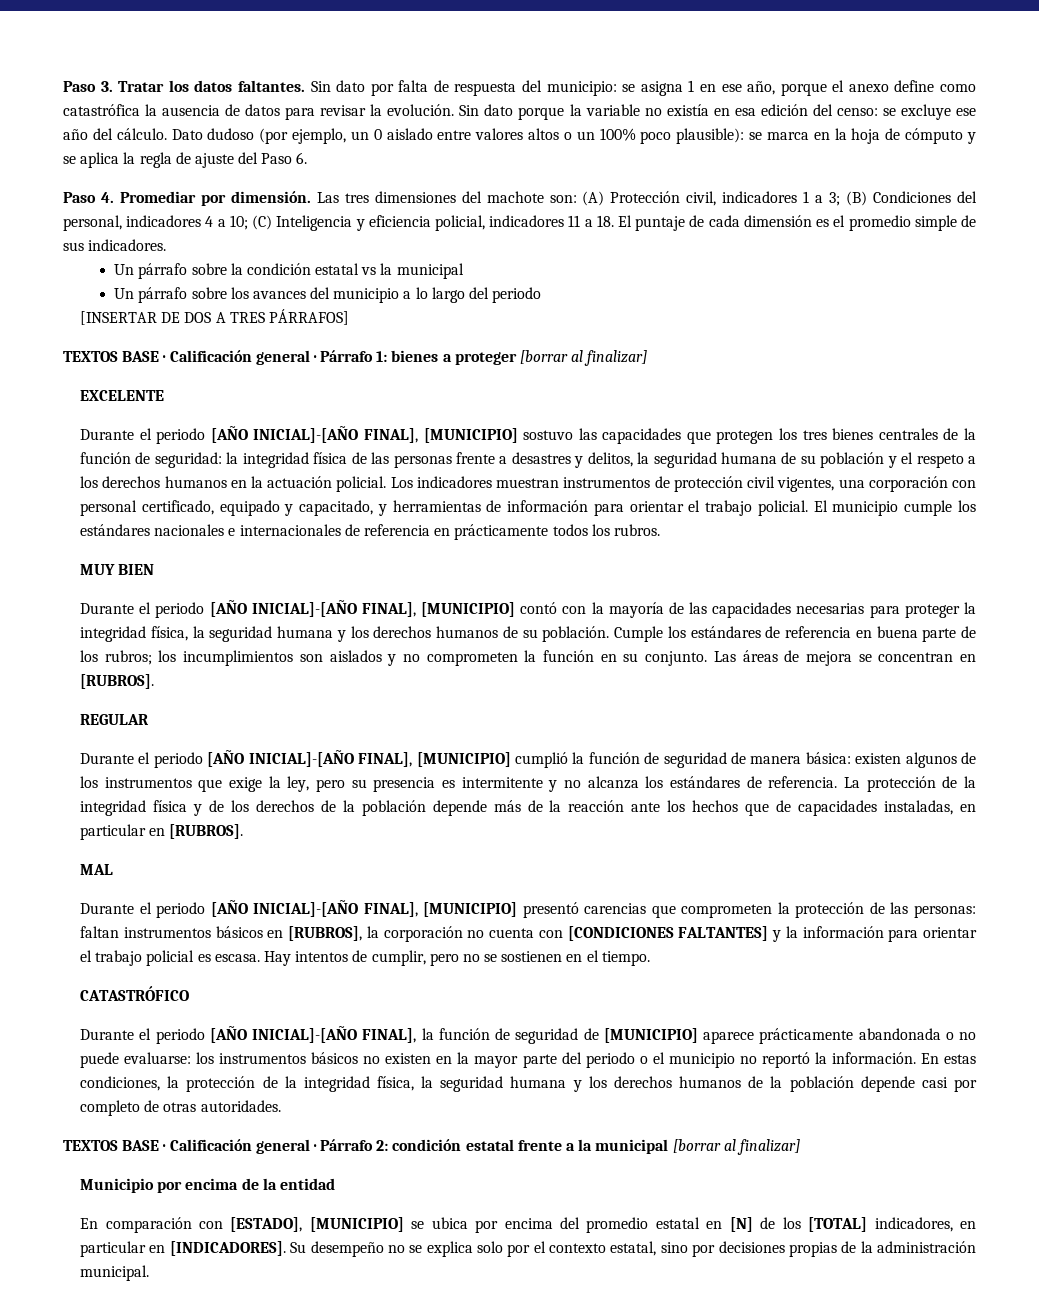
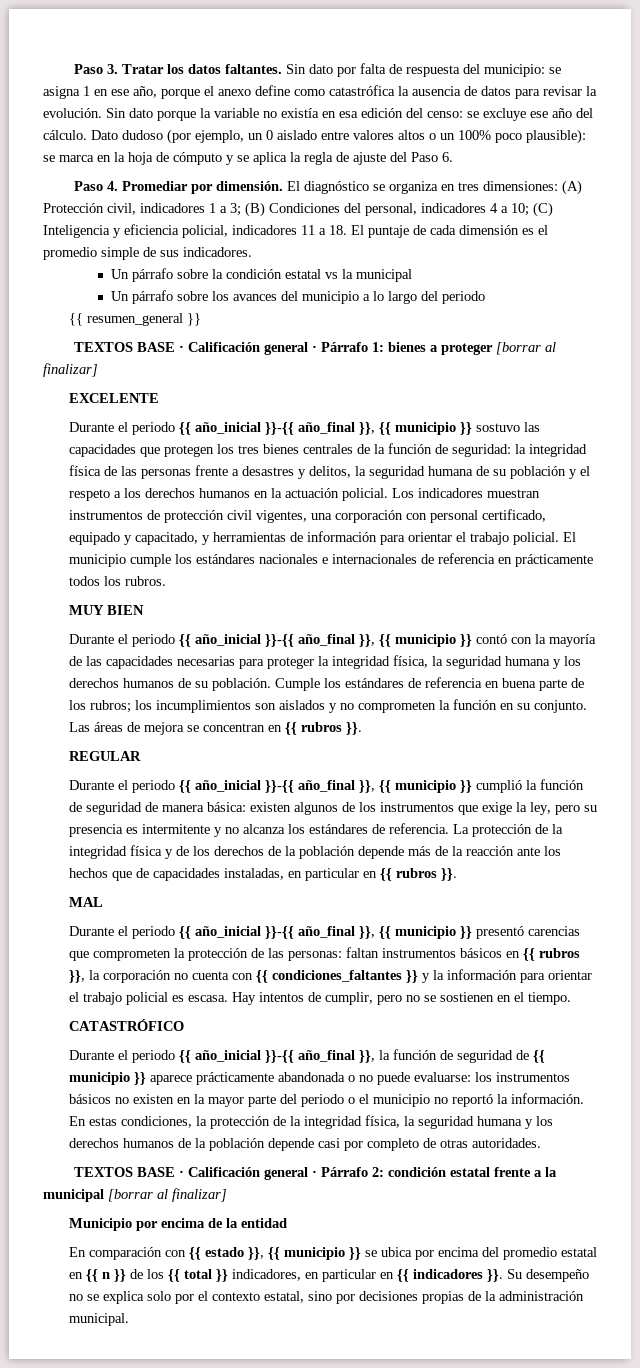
[316,191,577,203] Las tres dimensiones del machote son: -> [286,181,558,194] El diagnóstico se organiza en tres dimensiones:
[80,309,349,325] [INSERTAR DE DOS A TRES PÁRRAFOS] -> [68,313,201,326] {{ resumen_general }}
[210,426,518,443] [AÑO INICIAL]-[AÑO FINAL], [MUNICIPIO] -> [178,422,472,435] {{ año_inicial }}-{{ año_final }}, {{ municipio }}
[209,600,516,617] [AÑO INICIAL]-[AÑO FINAL], [MUNICIPIO] -> [178,634,472,647] {{ año_inicial }}-{{ año_final }}, {{ municipio }}
[80,674,155,689] [RUBROS]. -> [284,722,362,735] {{ rubros }}.
[207,750,511,767] [AÑO INICIAL]-[AÑO FINAL], [MUNICIPIO] -> [178,780,472,793] {{ año_inicial }}-{{ año_final }}, {{ municipio }}
[169,824,244,839] [RUBROS]. -> [379,868,457,881] {{ rubros }}.
[210,900,518,917] [AÑO INICIAL]-[AÑO FINAL], [MUNICIPIO] -> [178,926,472,939] {{ año_inicial }}-{{ año_final }}, {{ municipio }}
[288,926,363,941] [RUBROS], -> [522,948,580,961] [68,970,85,983] {{ rubros }},
[567,926,769,941] [CONDICIONES FALTANTES] -> [255,970,418,983] {{ condiciones_faltantes }}
[209,1026,698,1044] [AÑO INICIAL]-[AÑO FINAL], la función de seguridad de [MUNICIPIO] -> [178,1049,545,1063] [68,1072,146,1085] {{ año_inicial }}-{{ año_final }}, la función de seguridad de {{ municipio }}
[230,1217,404,1232] [ESTADO], [MUNICIPIO] -> [188,1247,361,1260] {{ estado }}, {{ municipio }}
[729,1217,868,1232] [N] de los [TOTAL] -> [85,1269,228,1282] {{ n }} de los {{ total }}
[169,1241,286,1256] [INDICADORES]. -> [396,1269,503,1282] {{ indicadores }}.

